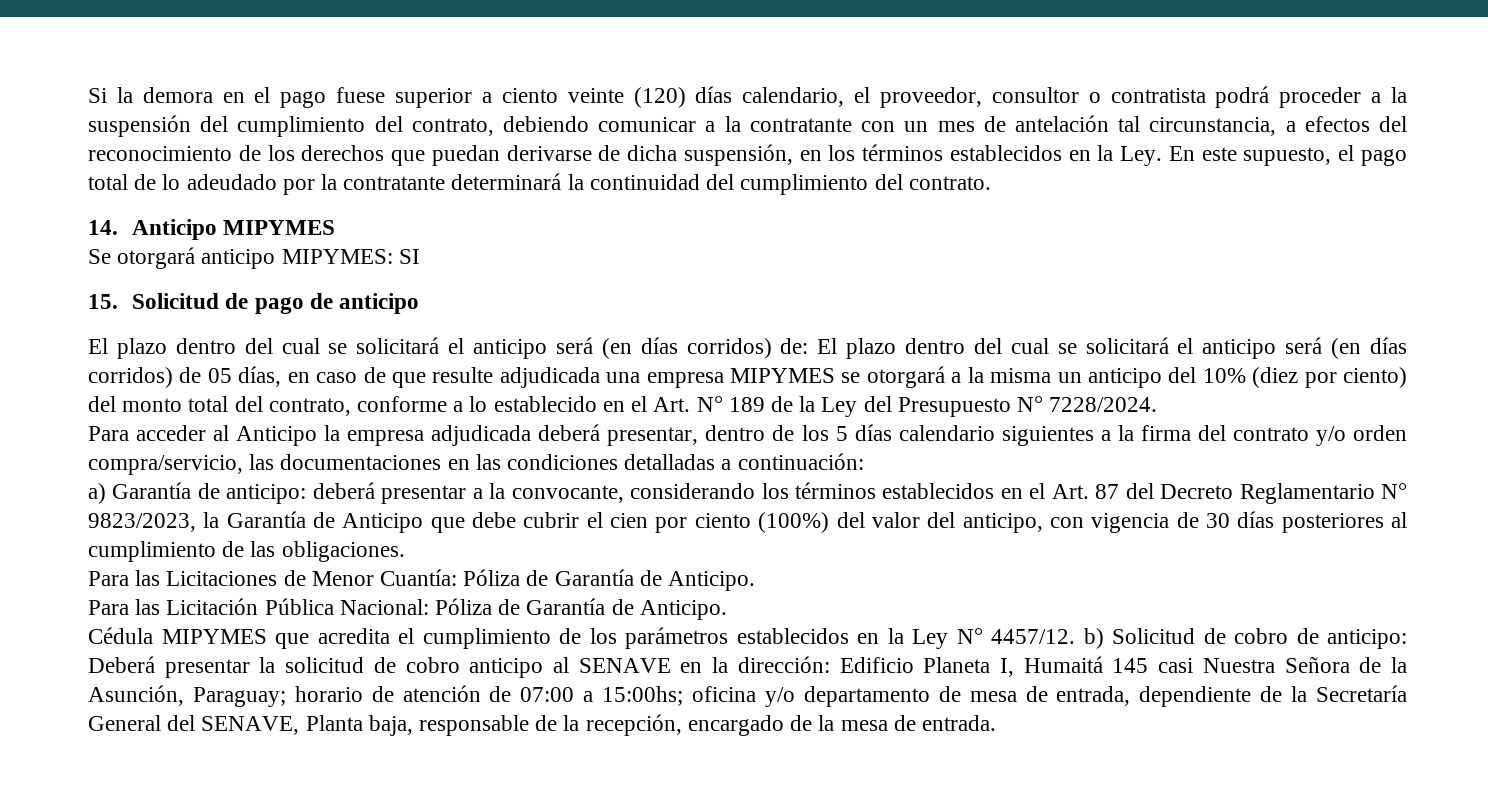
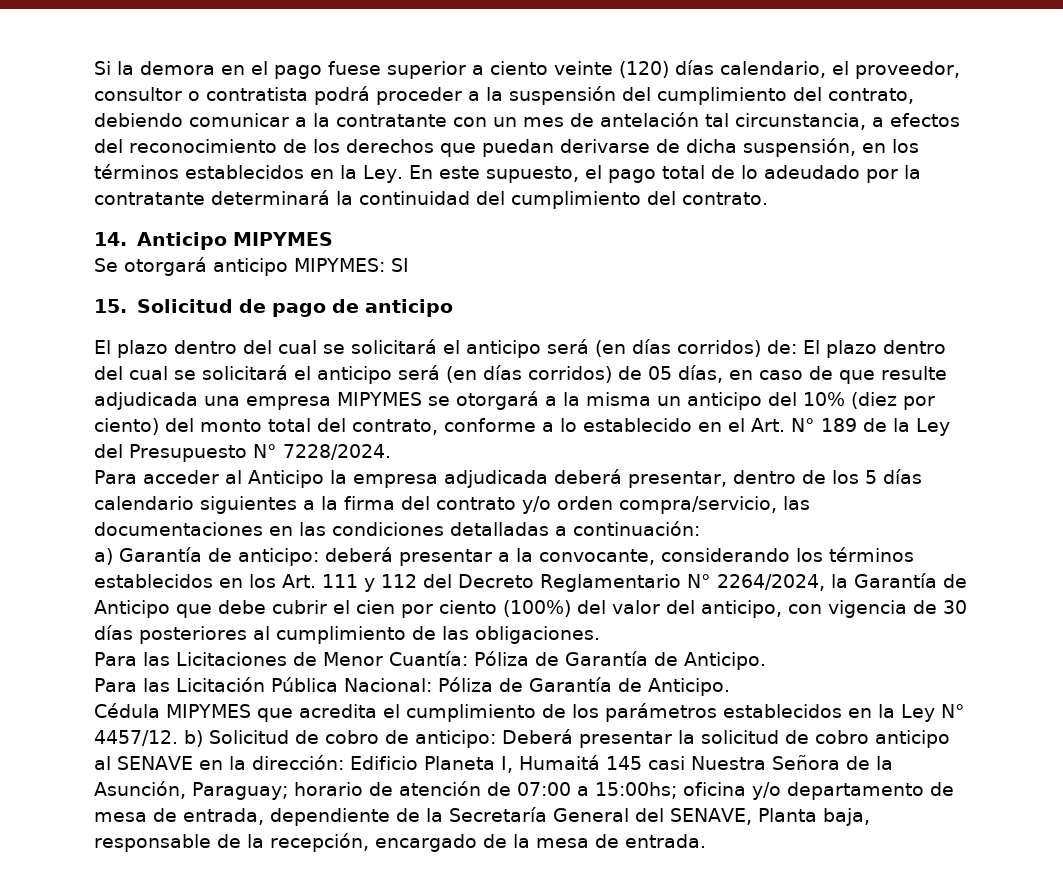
[1029,483,1120,499] el Art. 87 -> [249,574,417,592] los Art. 111 y 112
[88,513,196,532] 9823/2023, -> [716,574,825,591] 2264/2024,

